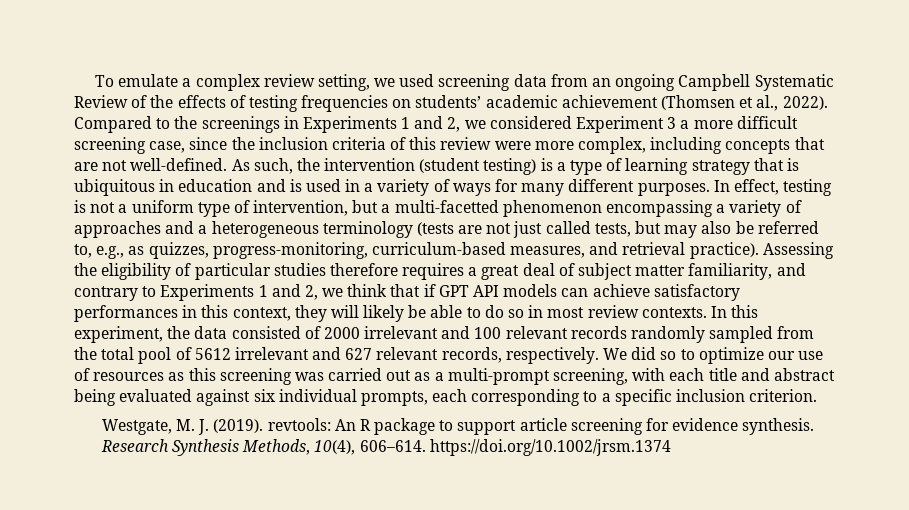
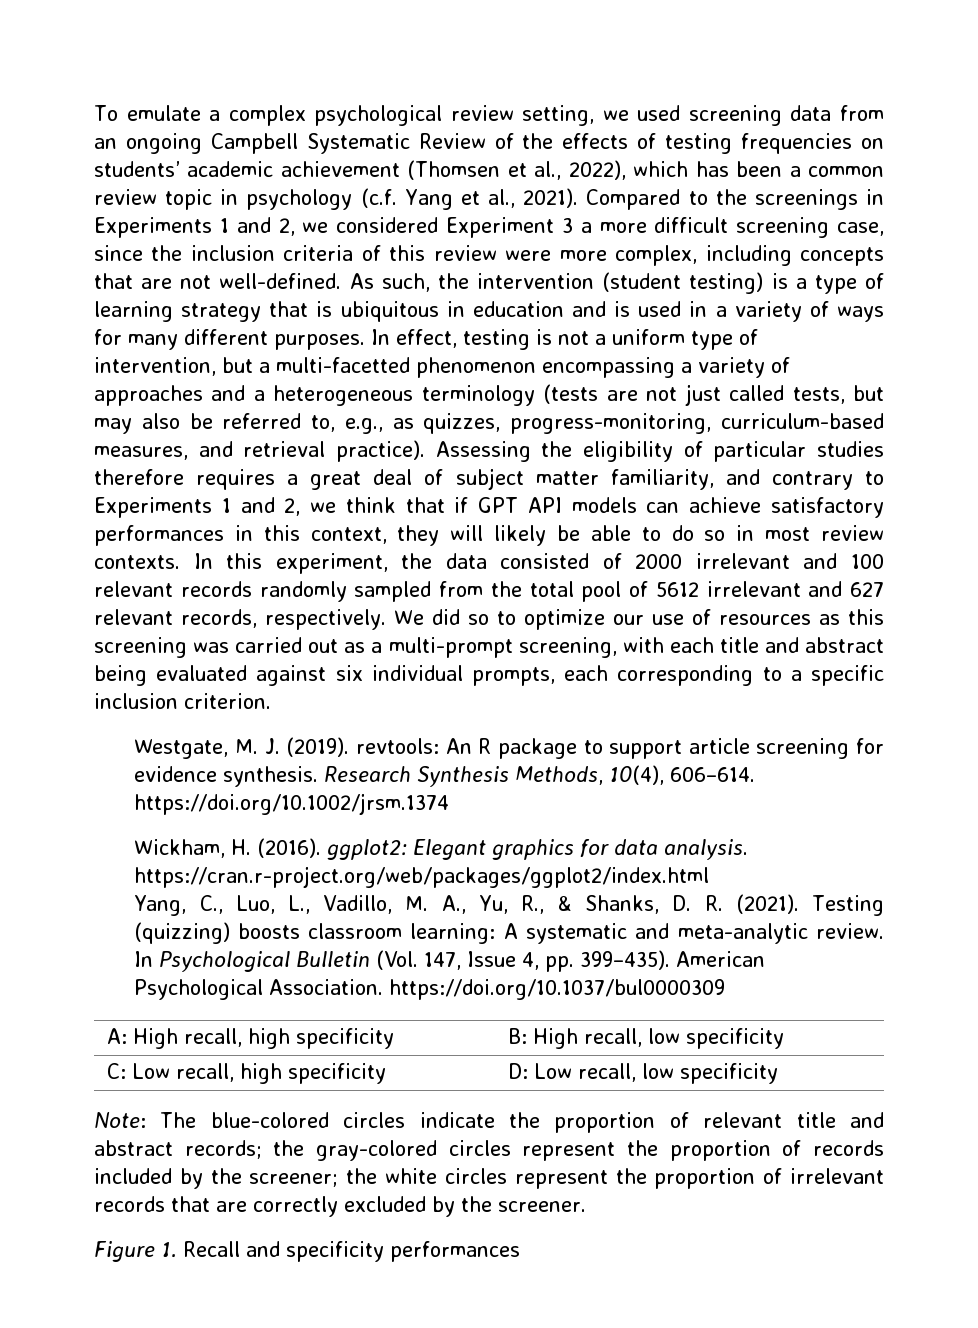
(260, 82) none -> [314,105,443,126] psychological
[782,96,828,110] 2022). -> [568,160,885,180] [94,188,579,210] 2022), which has been a common review topic in psychology (c.f. Yang et al., 2021).
(671, 447) none -> [133,838,748,860] [133,866,710,888] [133,894,885,916] [133,922,885,944] [133,950,766,972] [133,979,726,1000] [107,1028,395,1049] [508,1028,785,1049] [107,1063,387,1084] [508,1063,779,1084] [94,1112,884,1133] [94,1140,884,1161] [94,1168,885,1189] [94,1196,586,1217] [94,1241,520,1262] // Wickham, H. (2016). ggplot2: Elegant graphics for data analysis. https://cran.r-project.org/web/packages/ggplot2/index.html // Yang, C., Luo, L., Vadillo, M. A., Yu, R., & Shanks, D. R. (2021). Testing (quizzing) boosts classroom learning: A systematic and meta-analytic review. In Psychological Bulletin (Vol. 147, Issue 4, pp. 399–435). American Psychological Association. https://doi.org/10.1037/bul0000309 // A: High recall, high specificity | B: High recall, low specificity // C: Low recall, high specificity | D: Low recall, low specificity // Note: The blue-colored circles indicate the proportion of relevant title and abstract records; the gray-colored circles represent the proportion of records included by the screener; the white circles represent the proportion of irrelevant records that are correctly excluded by the screener. // Figure 1. Recall and specificity performances

